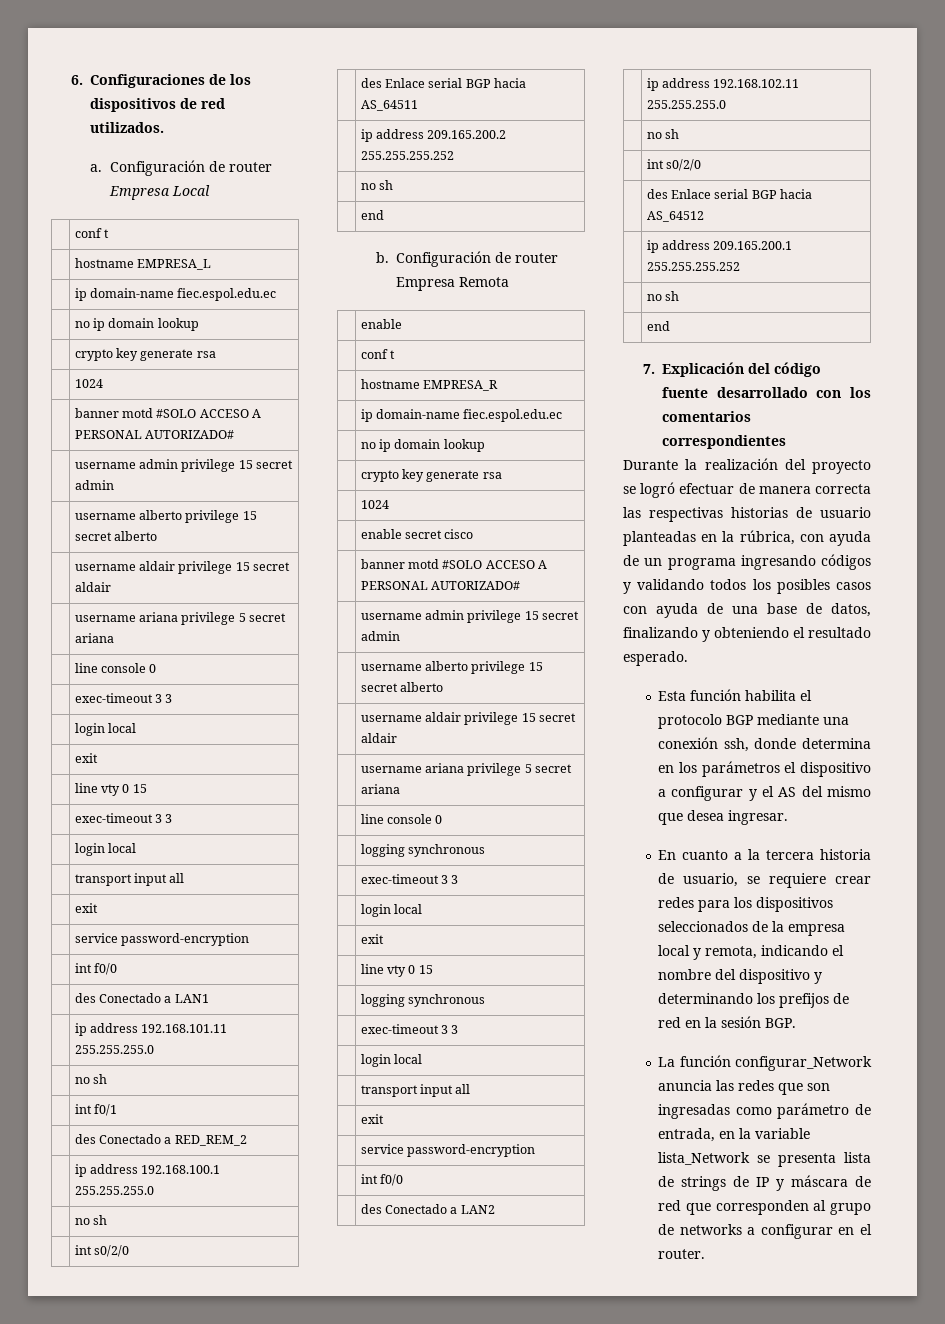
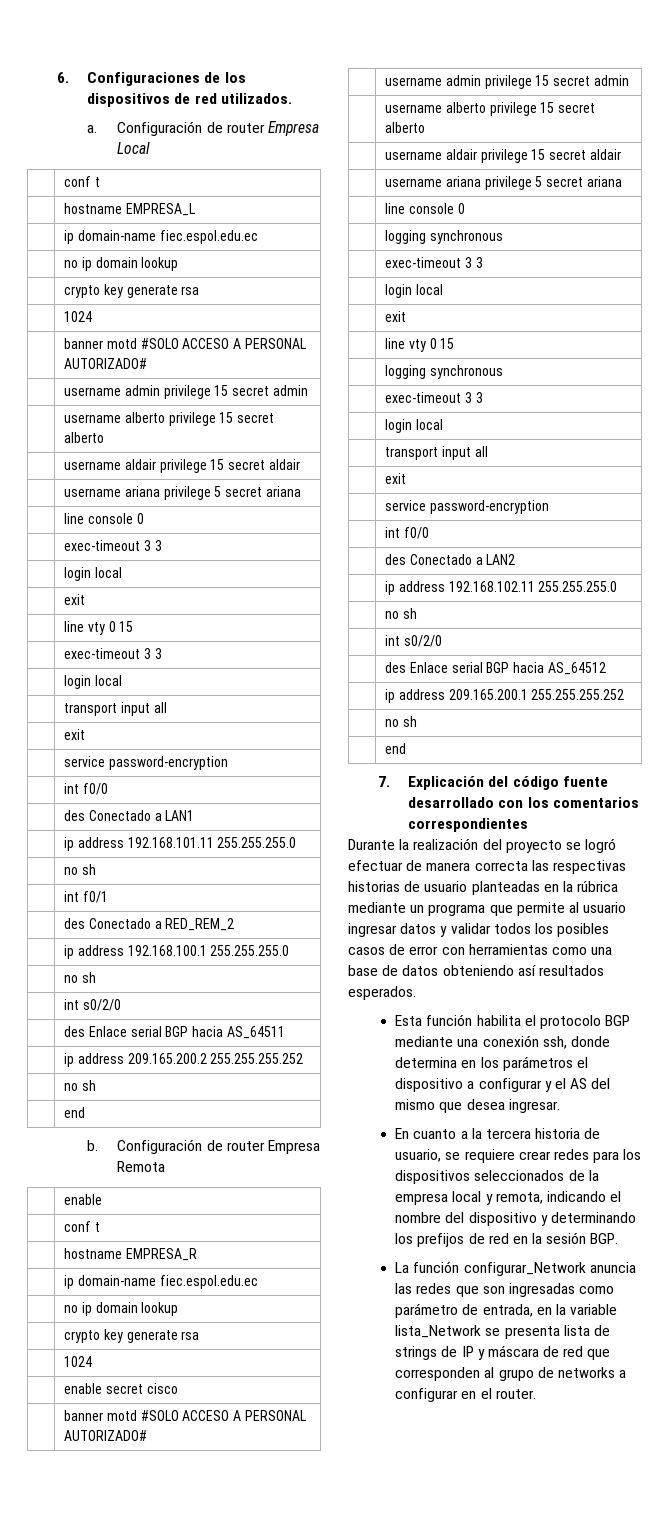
[739,530,871,546] [623,554,871,570] [623,579,871,594] [623,603,871,618] [623,627,871,642] [623,651,688,666] rúbrica, con ayuda de un programa ingresando códigos y validando todos los posibles casos con ayuda de una base de datos, finalizando y obteniendo el resultado esperado. -> [577,881,619,892] [348,902,627,916] [348,923,610,937] [348,944,613,955] [348,965,604,976] [348,986,416,1000] rúbrica mediante un programa que permite al usuario ingresar datos y validar todos los posibles casos de error con herramientas como una base de datos obteniendo así resultados esperados.

